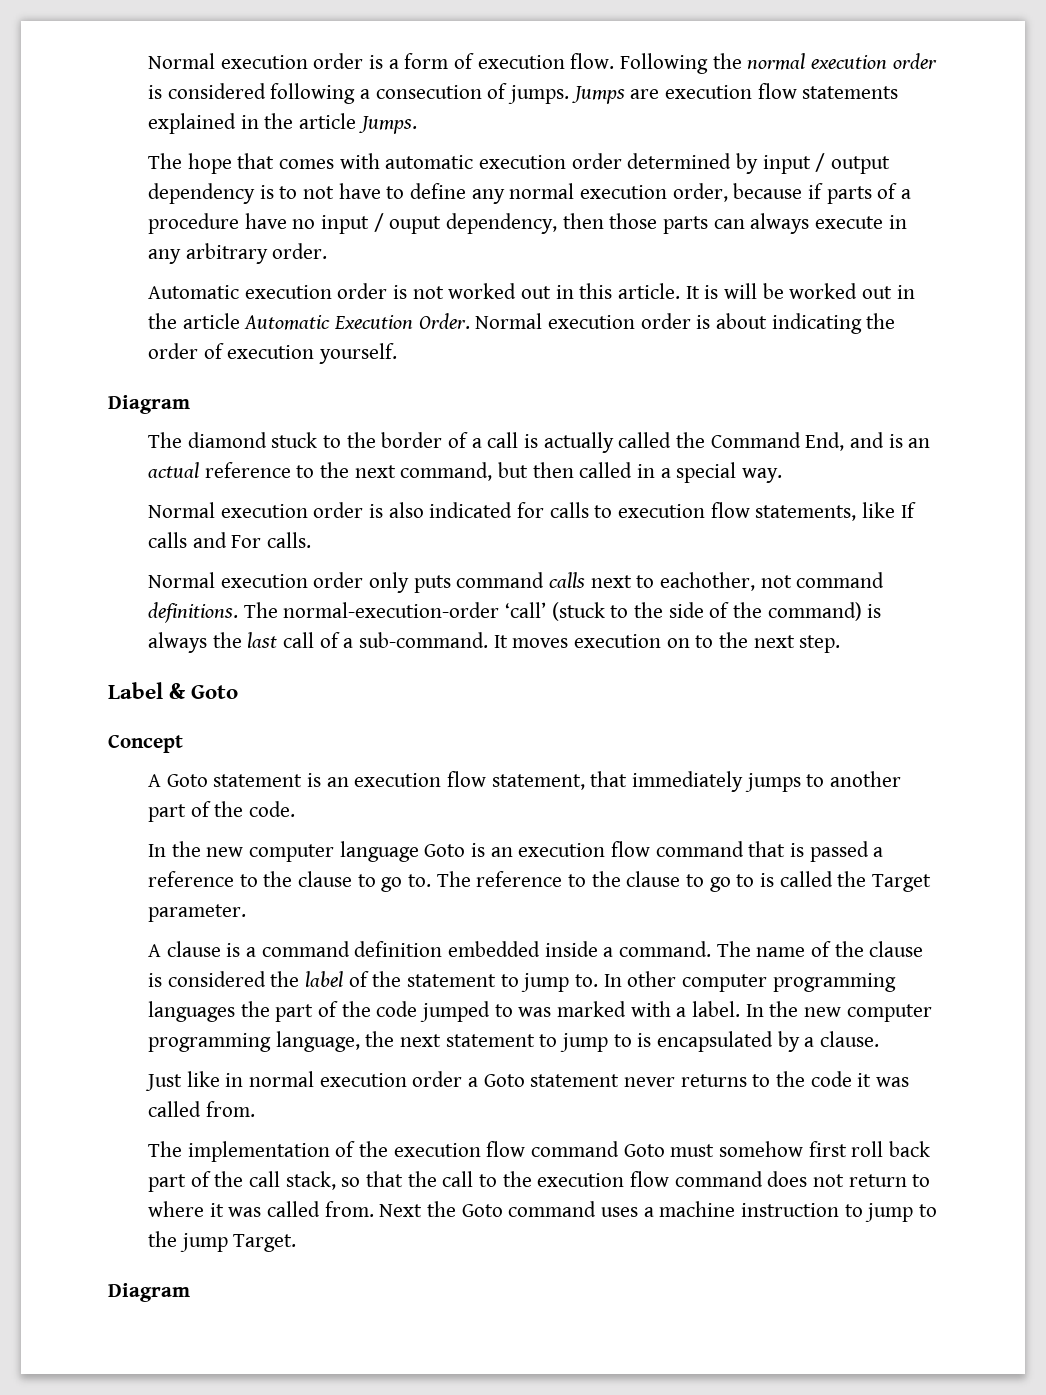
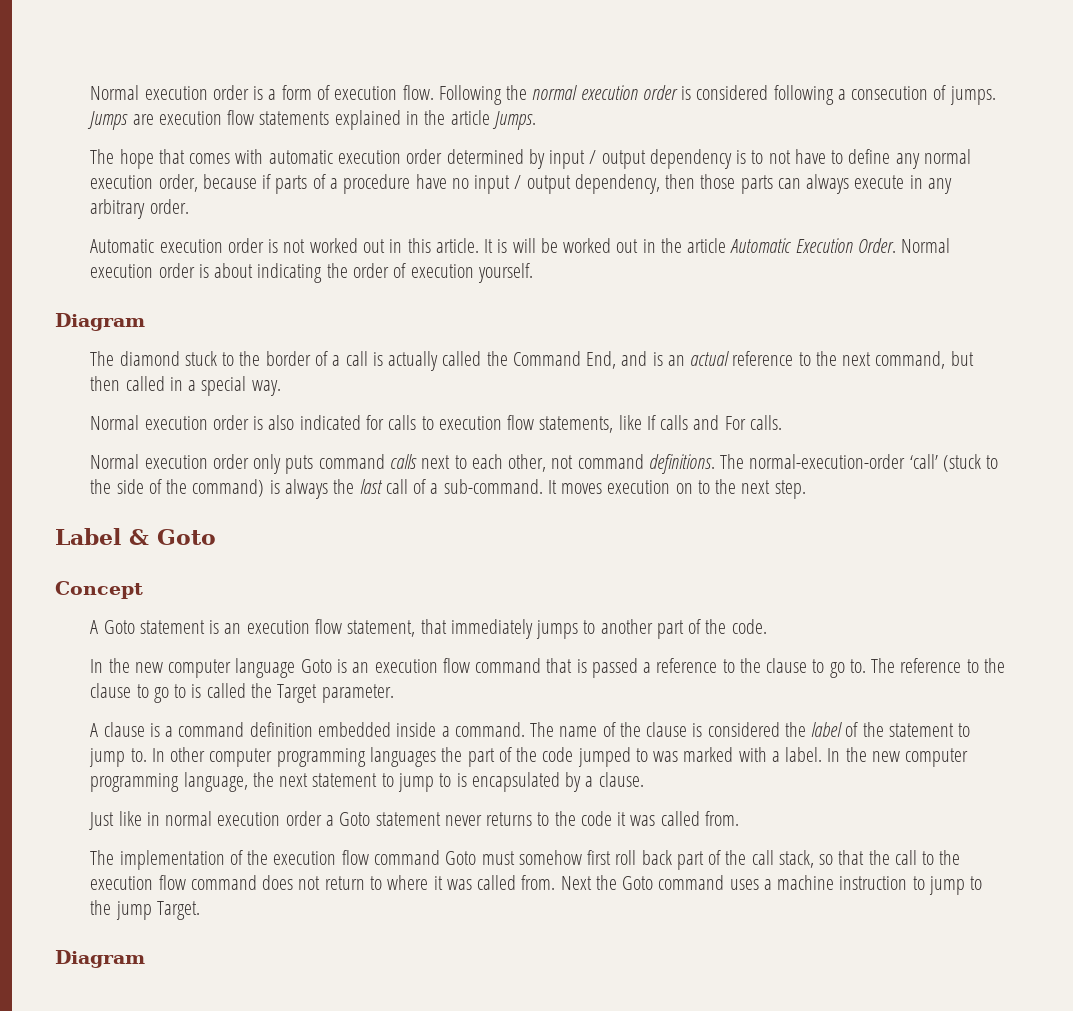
[389,216,442,234] ouput -> [526,175,571,194] output
[660,572,756,591] eachother, -> [471,454,547,472] each other,

